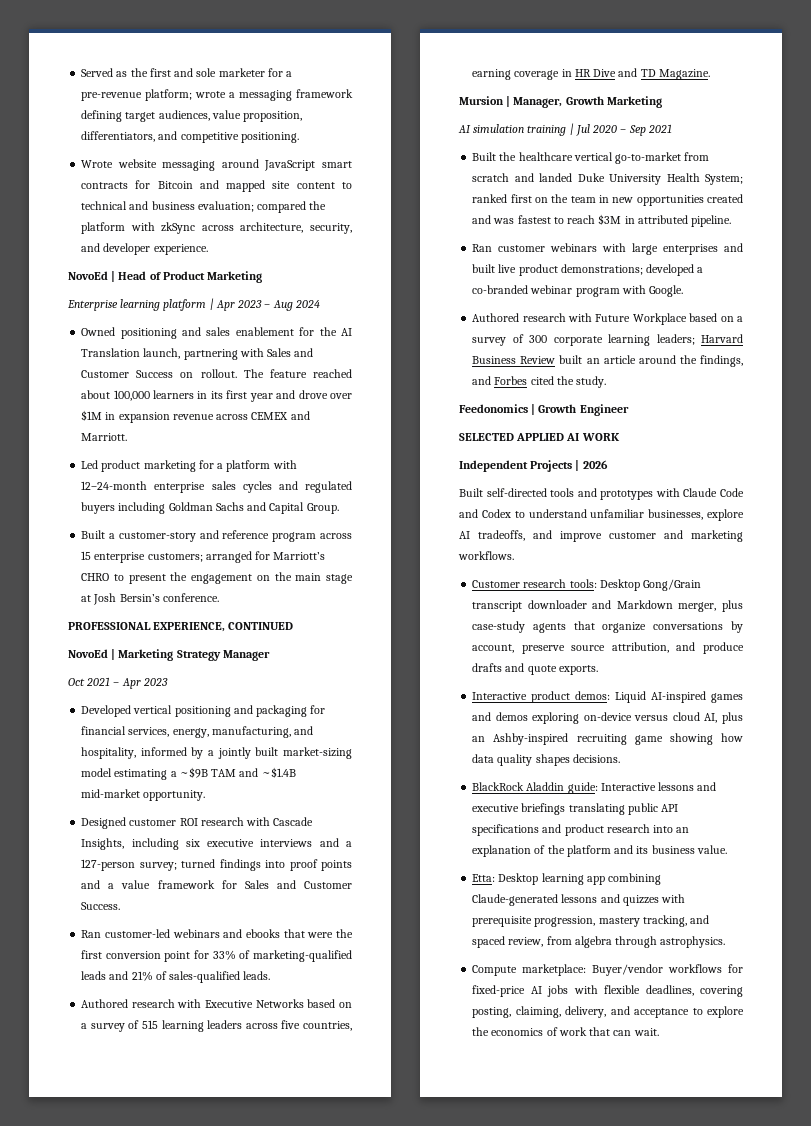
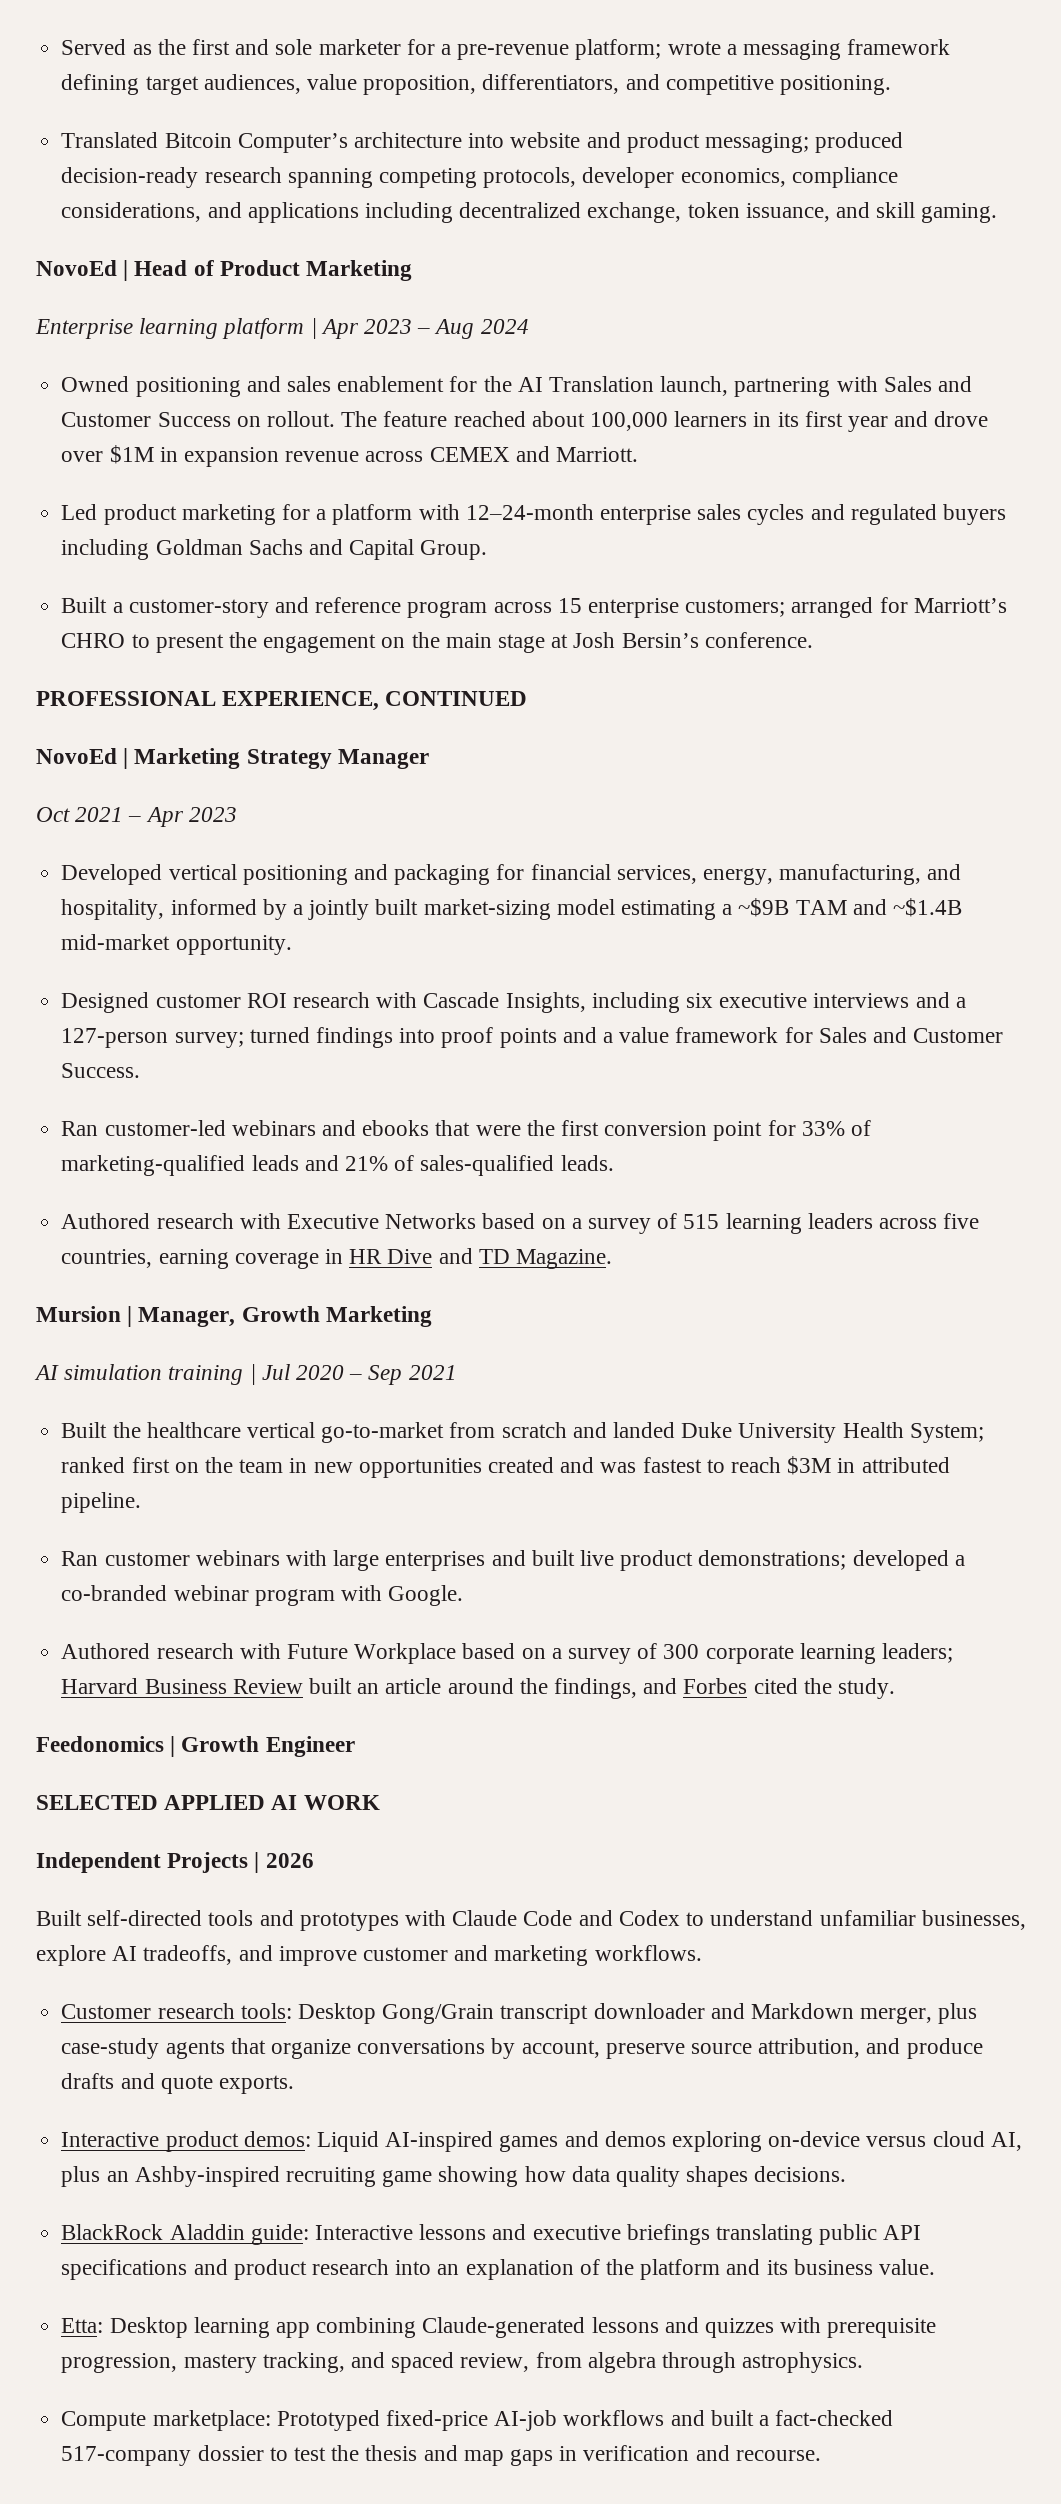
[81,159,352,171] [81,180,352,192] [81,201,327,213] [81,222,352,234] [81,243,208,255] Wrote website messaging around JavaScript smart contracts for Bitcoin and mapped site content to technical and business evaluation; compared the platform with zkSync across architecture, security, and developer experience. -> [61,132,904,153] [61,167,898,188] [61,202,998,223] Translated Bitcoin Computer’s architecture into website and product messaging; produced decision-ready research spanning competing protocols, developer economics, compliance considerations, and applications including decentralized exchange, token issuance, and skill gaming.
[592,964,743,976] [472,985,743,997] [472,1006,744,1018] [472,1027,659,1036] Buyer/vendor workflows for fixed-price AI jobs with flexible deadlines, covering posting, claiming, delivery, and acceptance to explore the economics of work that can wait. -> [276,2410,894,2431] [61,2445,821,2466] Prototyped fixed-price AI-job workflows and built a fact-checked 517-company dossier to test the thesis and map gaps in verification and recourse.

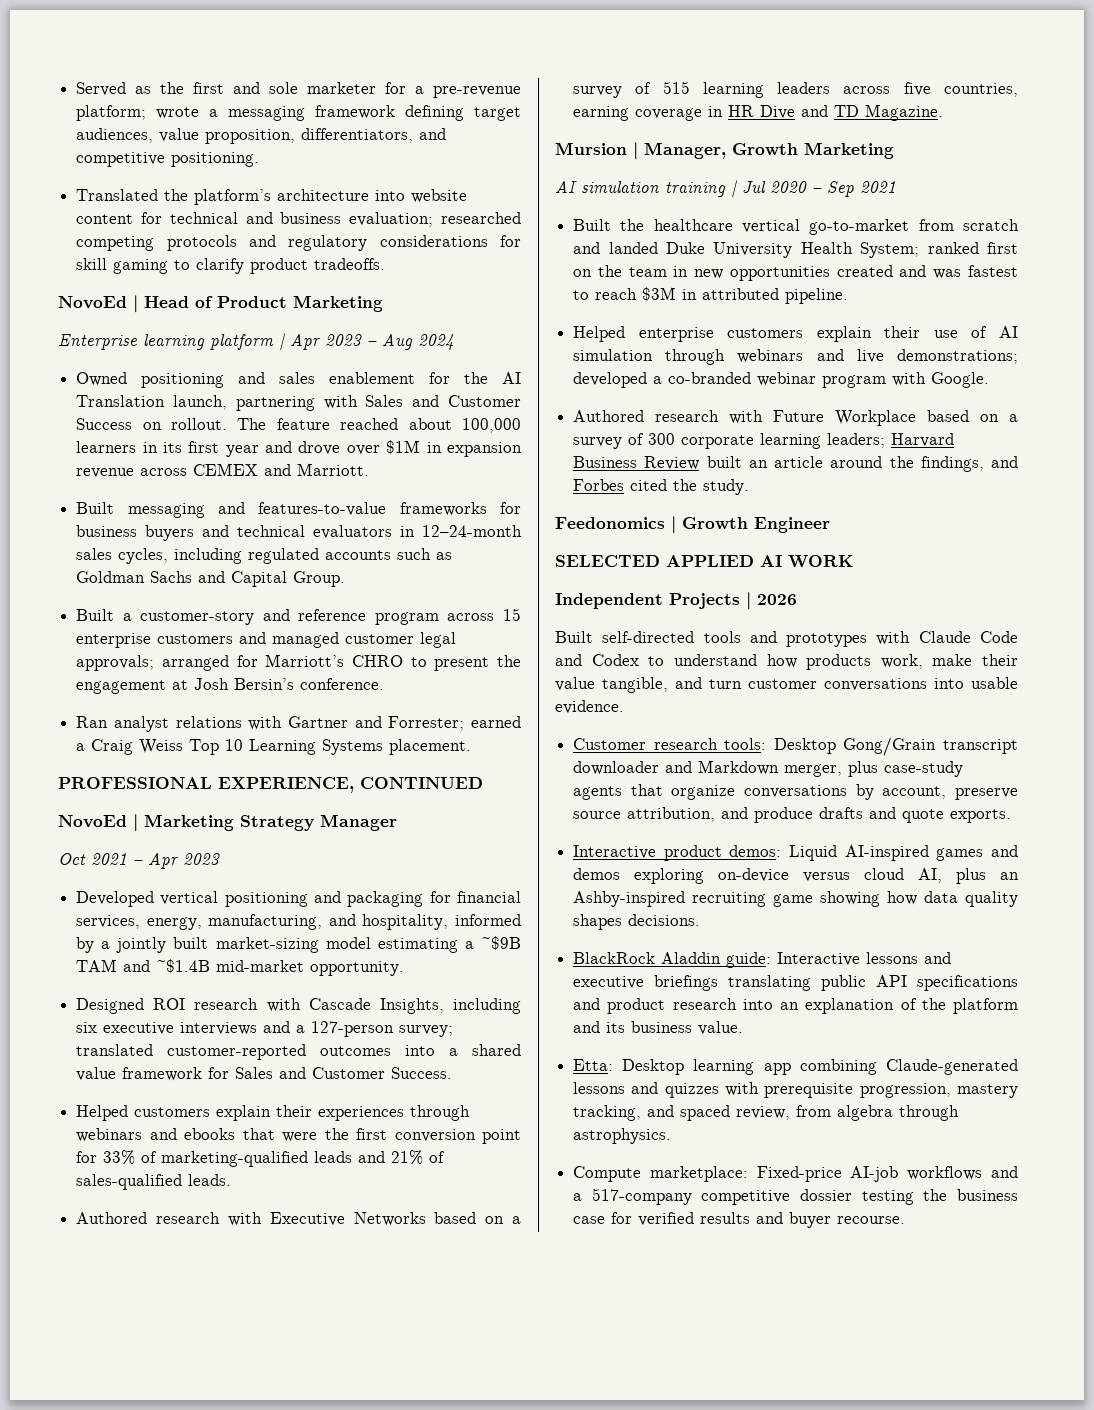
[164,133,348,153] Bitcoin Computer’s -> [164,189,272,205] the platform’s
[586,132,904,153] [61,167,898,188] [61,202,998,223] and product messaging; produced decision-ready research spanning competing protocols, developer economics, compliance considerations, and applications including decentralized exchange, token issuance, and skill gaming. -> [76,212,521,227] [76,235,521,251] [76,258,386,274] content for technical and business evaluation; researched competing protocols and regulatory considerations for skill gaming to clarify product tradeoffs.
[61,504,1007,525] [61,539,150,560] Led product marketing for a platform with 12–24-month enterprise sales cycles and regulated buyers including -> [76,502,521,518] [76,525,522,541] [76,548,453,564] Built messaging and features-to-value frameworks for business buyers and technical evaluators in 12–24-month sales cycles, including regulated accounts such as
[685,599,786,617] customers; -> [157,632,457,648] [76,655,155,671] customers and managed customer legal approvals;
[381,632,545,653] on the main stage -> (167, 687) none
(813, 640) none -> [76,716,521,732] [76,739,472,755] // Ran analyst relations with Gartner and Forrester; earned a Craig Weiss Top 10 Learning Systems placement.
[155,994,241,1008] customer -> (145, 1006) none
[249,1027,613,1048] turned findings into proof points and a -> [76,1044,522,1060] translated customer-reported outcomes into a shared
[61,1120,226,1136] Ran customer-led -> [76,1105,471,1121] Helped customers explain their experiences through
[61,1550,694,1571] Ran customer webinars with large enterprises and built live product -> [573,326,1018,342] [573,349,884,365] Helped enterprise customers explain their use of AI simulation through webinars and live
[819,1910,1026,1930] [36,1945,702,1966] unfamiliar businesses, explore AI tradeoffs, and improve customer and marketing workflows. -> [766,654,1018,670] [555,677,1018,693] [555,700,624,714] how products work, make their value tangible, and turn customer conversations into usable evidence.
[276,2410,488,2431] Prototyped fixed-price -> [756,1166,842,1182] Fixed-price
[710,2410,894,2426] [61,2445,730,2466] built a fact-checked 517-company dossier to test the thesis and map gaps in verification and -> [573,1188,1018,1205] [573,1212,832,1228] a 517-company competitive dossier testing the business case for verified results and buyer

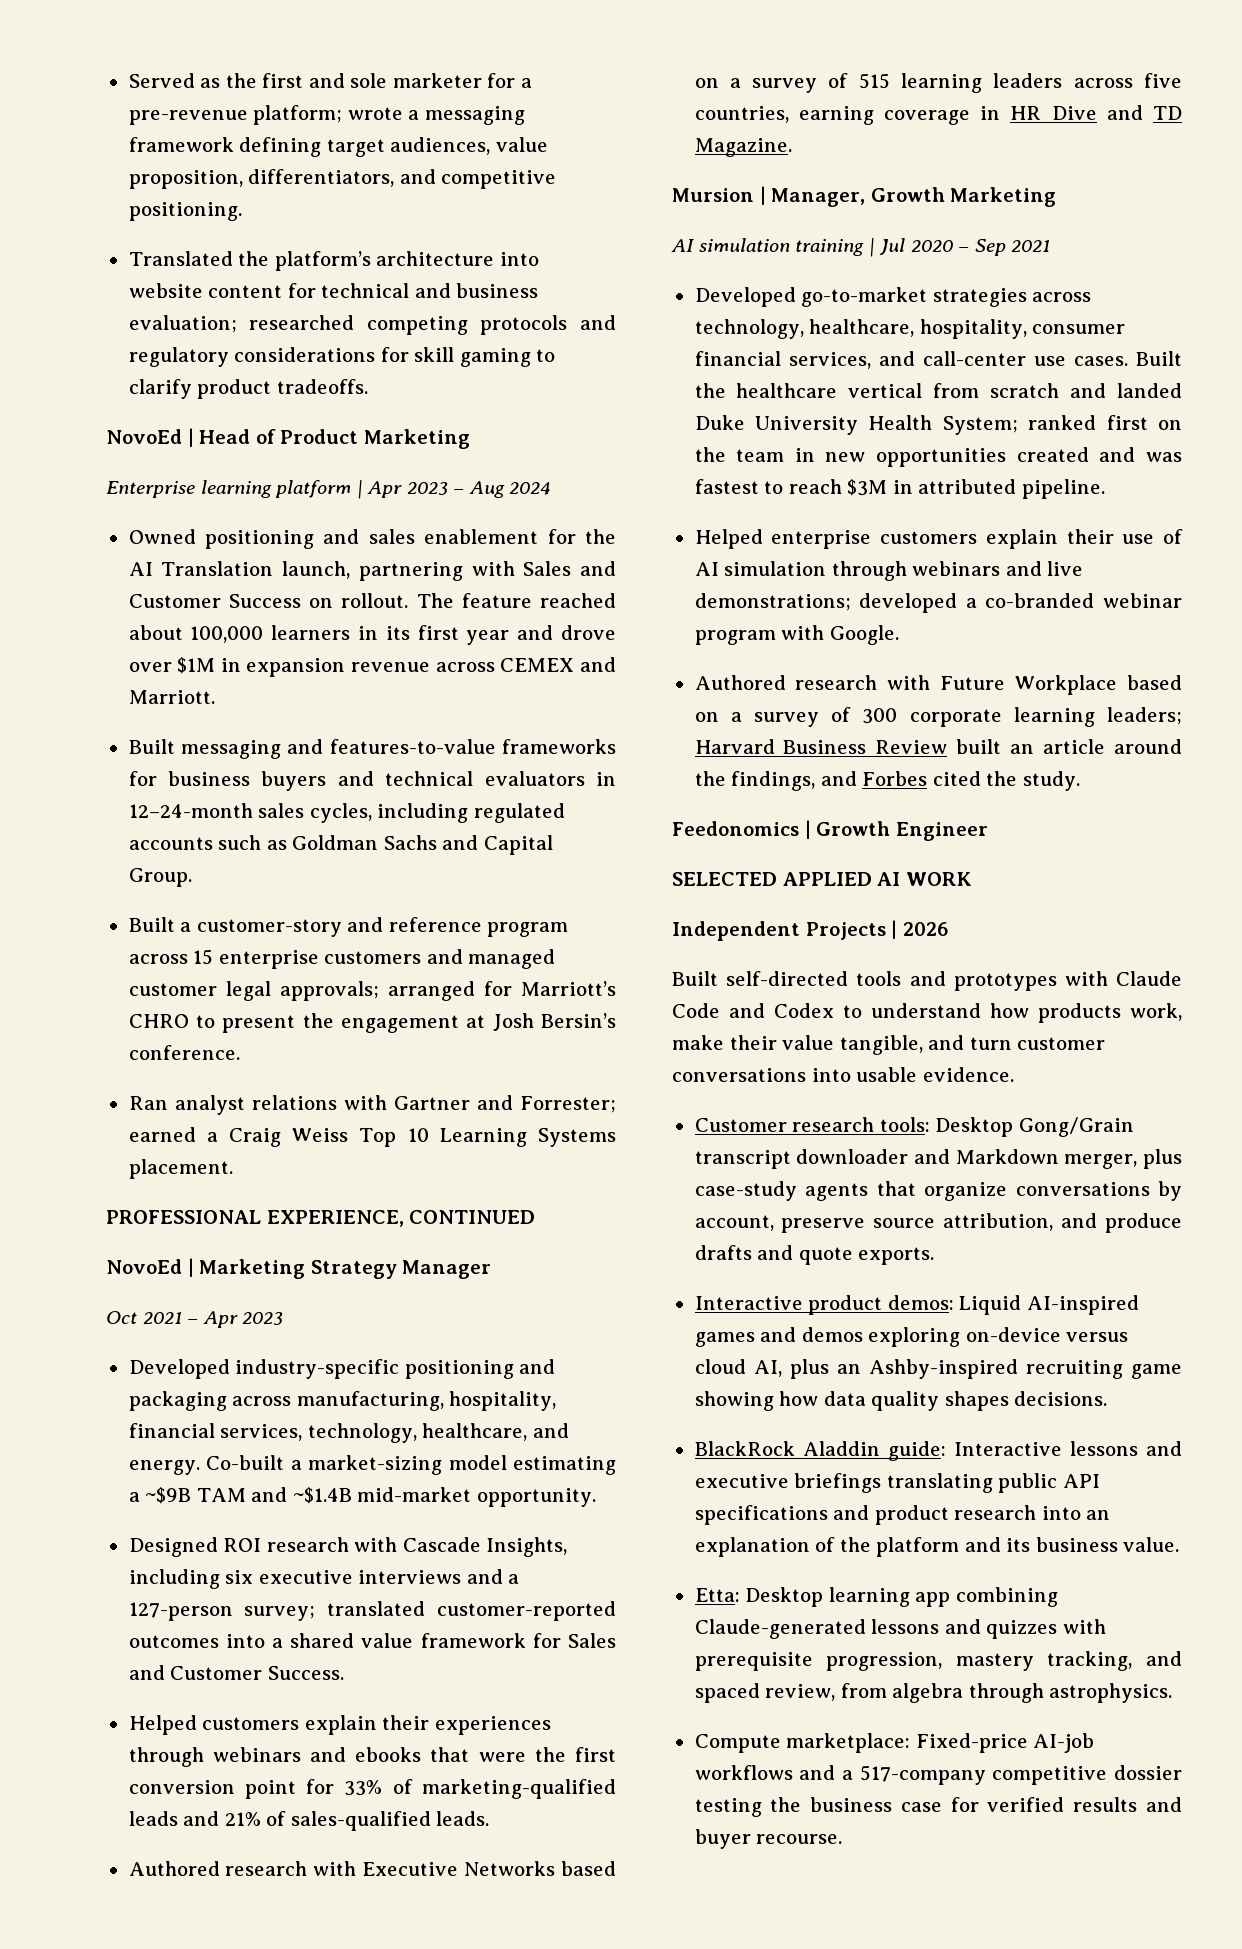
[160,891,219,905] vertical -> [235,1359,400,1379] industry-specific
[429,891,521,903] [76,914,521,930] [76,937,209,953] for financial services, energy, manufacturing, and hospitality, informed by a jointly built -> [232,1391,557,1411] [128,1423,569,1443] [128,1455,302,1475] across manufacturing, hospitality, financial services, technology, healthcare, and energy. Co-built a
(896, 187) none -> [694,287,1092,307] [694,319,1126,339] [694,351,1128,369] Developed go-to-market strategies across technology, healthcare, hospitality, consumer financial services, and call-center use cases.
[809,219,910,235] go-to-market -> (923, 390) none

